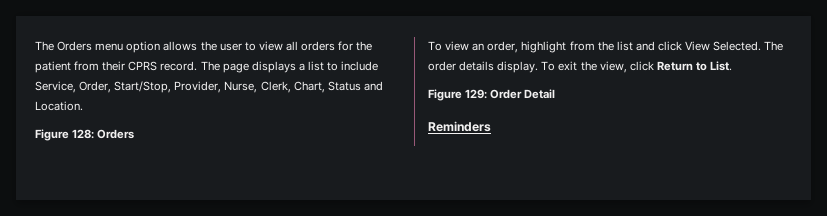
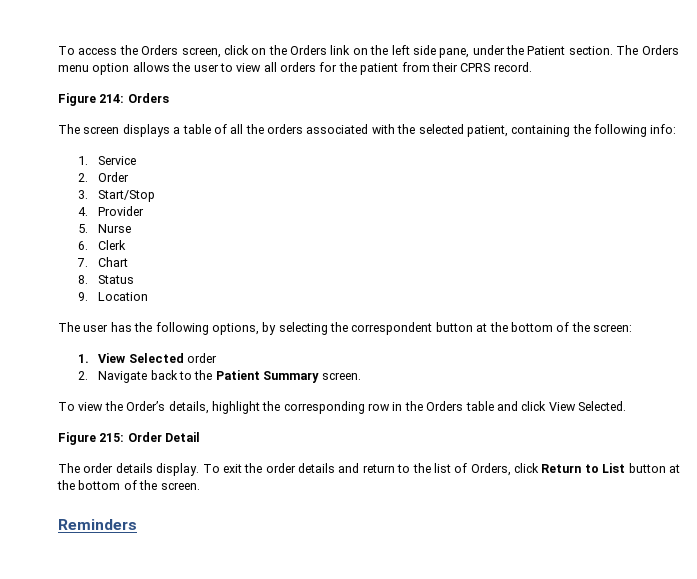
(35, 46) none -> [58,45,613,58] To access the Orders screen, click on the Orders link on the left side pane, under the Patient section.
[200,61,379,73] [35,81,383,93] [35,101,83,111] [35,129,135,141] [428,41,633,53] The page displays a list to include Service, Order, Start/Stop, Provider, Nurse, Clerk, Chart, Status and Location. // Figure 128: Orders // To view an order, highlight from the list -> [58,93,169,106] [58,124,677,137] [78,156,137,165] [78,172,130,182] [78,190,156,202] [78,206,145,216] [78,224,132,233] [78,240,127,250] [77,257,129,267] [78,275,135,284] [78,292,149,301] [58,322,632,335] [78,353,218,363] [78,370,361,383] [58,401,494,414] // Figure 214: Orders // The screen displays a table of all the orders associated with the selected patient, containing the following info: // 1. Service // 2. Order // 3. Start/Stop // 4. Provider // 5. Nurse // 6. Clerk // 7. Chart // 8. Status // 9. Location // The user has the following options, by selecting the correspondent button at the bottom of the screen: // 1. View Selected order // 2. Navigate back to the Patient Summary screen. // To view the Order’s details, highlight the corresponding row in the Orders table
(762, 46) none -> [58,432,201,445] // Figure 215: Order Detail //
[599,61,733,73] [428,89,556,101] view, click Return to List. // Figure 129: Order Detail -> [265,463,680,476] [57,480,200,490] order details and return to the list of Orders, click Return to List button at the bottom of the screen.

